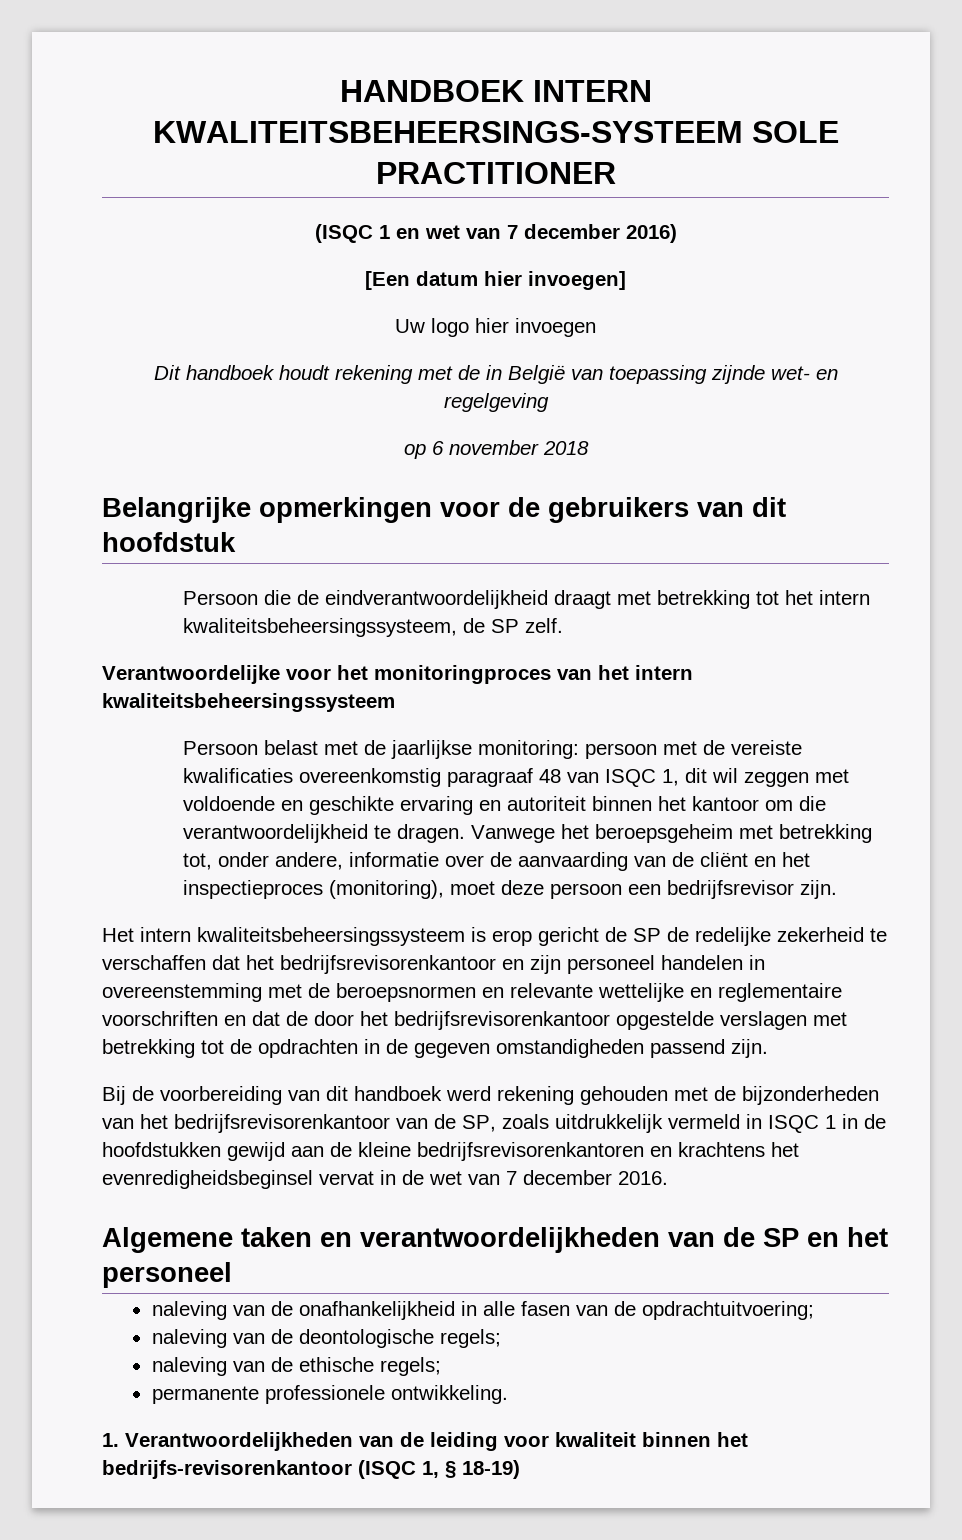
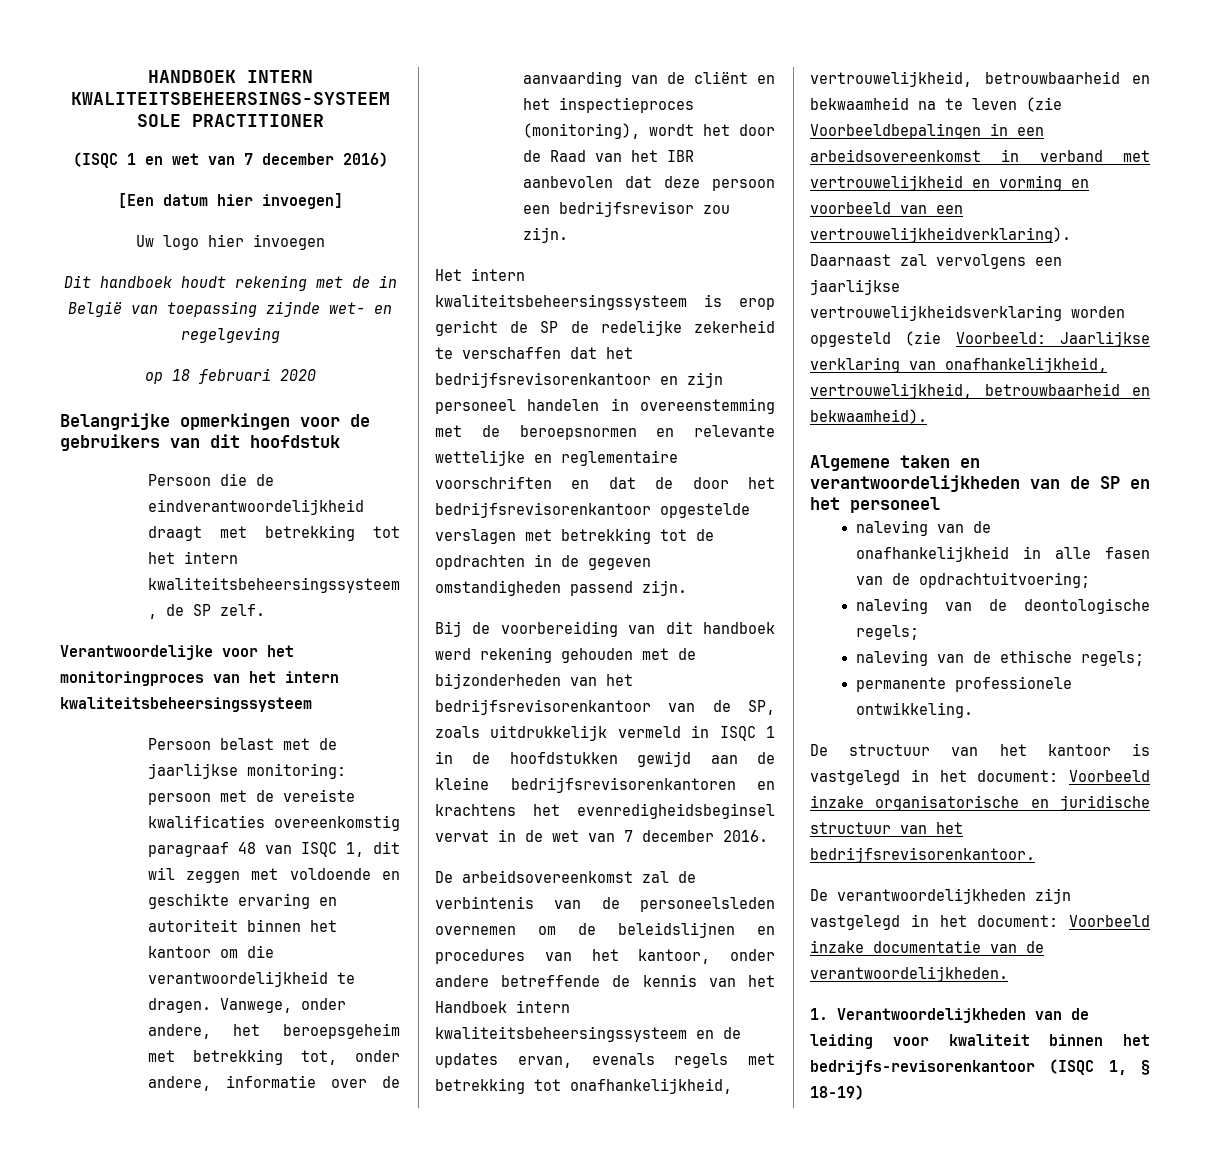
[431,440,589,455] 6 november 2018 -> [171,368,316,384] 18 februari 2020
[471,825,556,843] Vanwege -> [219,998,346,1013] [147,1024,211,1039] Vanwege, onder andere,
[450,881,496,895] moet -> [648,124,775,136] [522,150,694,162] [522,176,652,188] wordt het door de Raad van het IBR aanbevolen dat
(795, 889) none -> [702,205,730,214] zou
(668, 1178) none -> [435,870,696,883] [435,896,775,912] [435,922,775,938] [435,949,775,964] [435,974,775,987] [435,1000,570,1013] [435,1026,741,1042] [435,1053,775,1068] [435,1078,732,1094] [810,71,1150,87] [810,97,1062,112] [810,123,1044,139] [810,149,1150,162] [810,175,1089,191] [810,202,963,214] [810,227,1071,243] [810,254,1062,269] [810,279,900,295] [810,305,1125,321] [810,331,1150,347] [810,357,1107,373] [810,383,1150,399] [810,409,927,424] // De arbeidsovereenkomst zal de verbintenis van de personeelsleden overnemen om de beleidslijnen en procedures van het kantoor, onder andere betreffende de kennis van het Handboek intern kwaliteitsbeheersingssysteem en de updates ervan, evenals regels met betrekking tot onafhankelijkheid, vertrouwelijkheid, betrouwbaarheid en bekwaamheid na te leven (zie Voorbeeldbepalingen in een arbeidsovereenkomst in verband met vertrouwelijkheid en vorming en voorbeeld van een vertrouwelijkheidverklaring). Daarnaast zal vervolgens een jaarlijkse vertrouwelijkheidsverklaring worden opgesteld (zie Voorbeeld: Jaarlijkse verklaring van onafhankelijkheid, vertrouwelijkheid, betrouwbaarheid en bekwaamheid).
(508, 1394) none -> [810,743,1150,756] [810,769,1150,785] [810,795,1150,811] [810,822,963,834] [810,847,1035,863] [810,888,1071,904] [810,914,1150,930] [810,940,1044,953] [810,966,1008,982] // De structuur van het kantoor is vastgelegd in het document: Voorbeeld inzake organisatorische en juridische structuur van het bedrijfsrevisorenkantoor. // De verantwoordelijkheden zijn vastgelegd in het document: Voorbeeld inzake documentatie van de verantwoordelijkheden.

